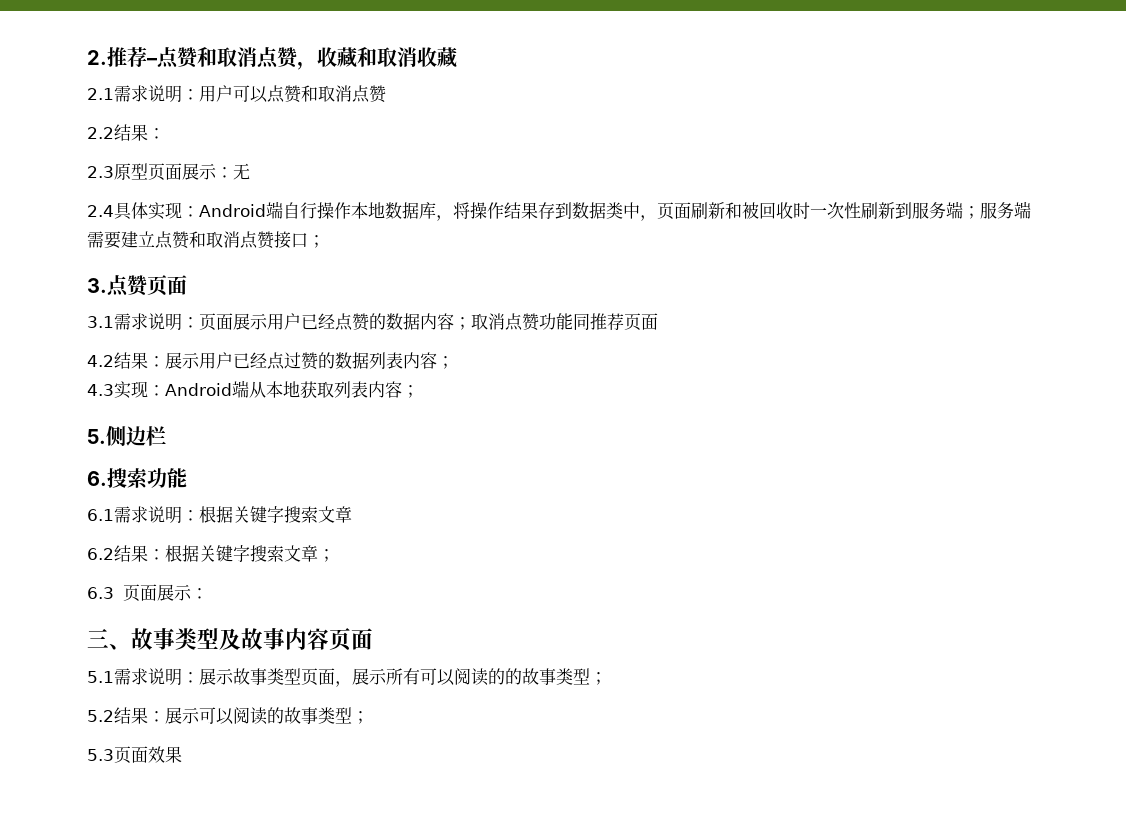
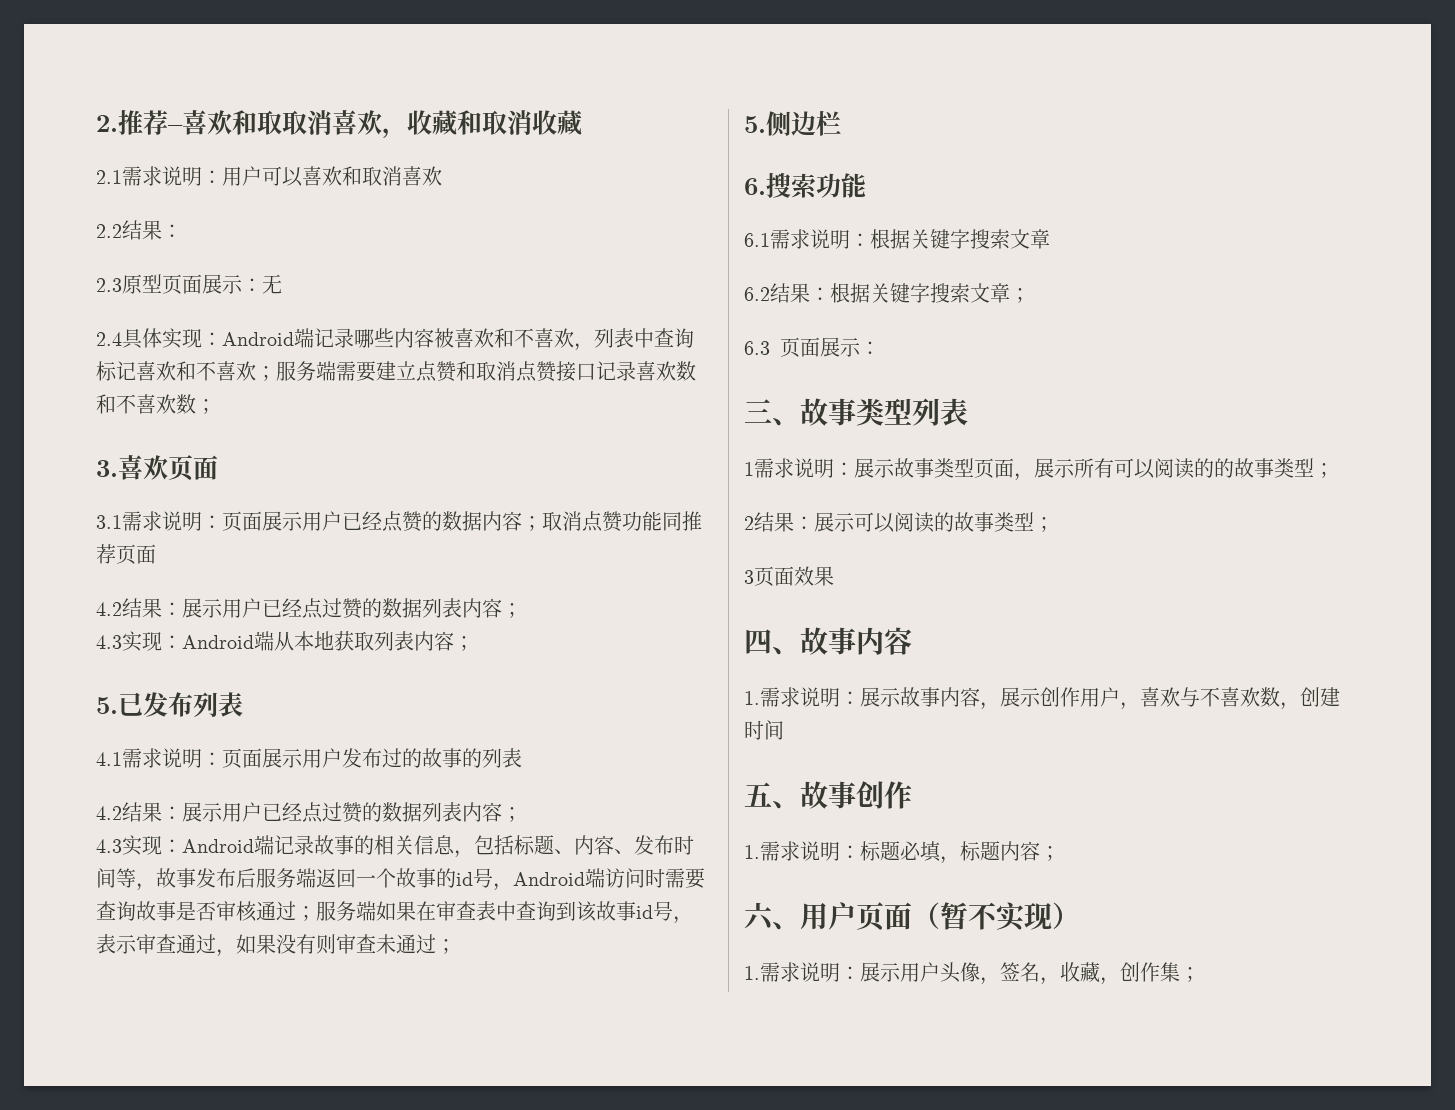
[157,47,299,69] 点赞和取消点赞 -> [182,110,382,135] 喜欢和取取消喜欢
[267,85,387,103] 点赞和取消点赞 -> [302,166,442,186] 喜欢和取消喜欢
[283,201,963,221] 自行操作本地数据库，将操作结果存到数据类中，页面刷新和被回收时一次性刷新到服务端 -> [314,328,694,351] [96,361,256,381] 记录哪些内容被喜欢和不喜欢，列表中查询标记喜欢和不喜欢
(308, 240) none -> [596,361,696,381] [96,394,196,414] 记录喜欢数和不喜欢数
[107,275,149,297] 点赞 -> [118,455,168,480] 喜欢
(419, 391) none -> [96,692,243,718] [96,748,522,768] [96,802,522,823] [96,835,694,858] [96,868,705,891] [96,901,693,924] [96,934,456,957] // 5.已发布列表 // 4.1需求说明：页面展示用户发布过的故事的列表 // 4.2结果：展示用户已经点过赞的数据列表内容； // 4.3实现：Android端记录故事的相关信息，包括标题、内容、发布时间等，故事发布后服务端返回一个故事的id号，Android端访问时需要查询故事是否审核通过；服务端如果在审查表中查询到该故事id号，表示审查通过，如果没有则审查未通过；
[219,628,373,651] [87,671,114,683] 及故事内容页面 // 5.1 -> [912,398,968,426] [744,462,754,476] 列表 // 1
[87,710,114,722] 5.2 -> [744,516,754,530] 2
[87,749,114,761] 5.3 -> [744,570,754,584] 3
(182, 754) none -> [744,627,912,655] [744,687,1340,710] [744,720,784,740] [744,781,912,809] [744,841,1060,864] [744,902,1080,932] [744,962,1200,985] // 四、故事内容 // 1.需求说明：展示故事内容，展示创作用户，喜欢与不喜欢数，创建时间 // 五、故事创作 // 1.需求说明：标题必填，标题内容； // 六、用户页面（暂不实现） // 1.需求说明：展示用户头像，签名，收藏，创作集；

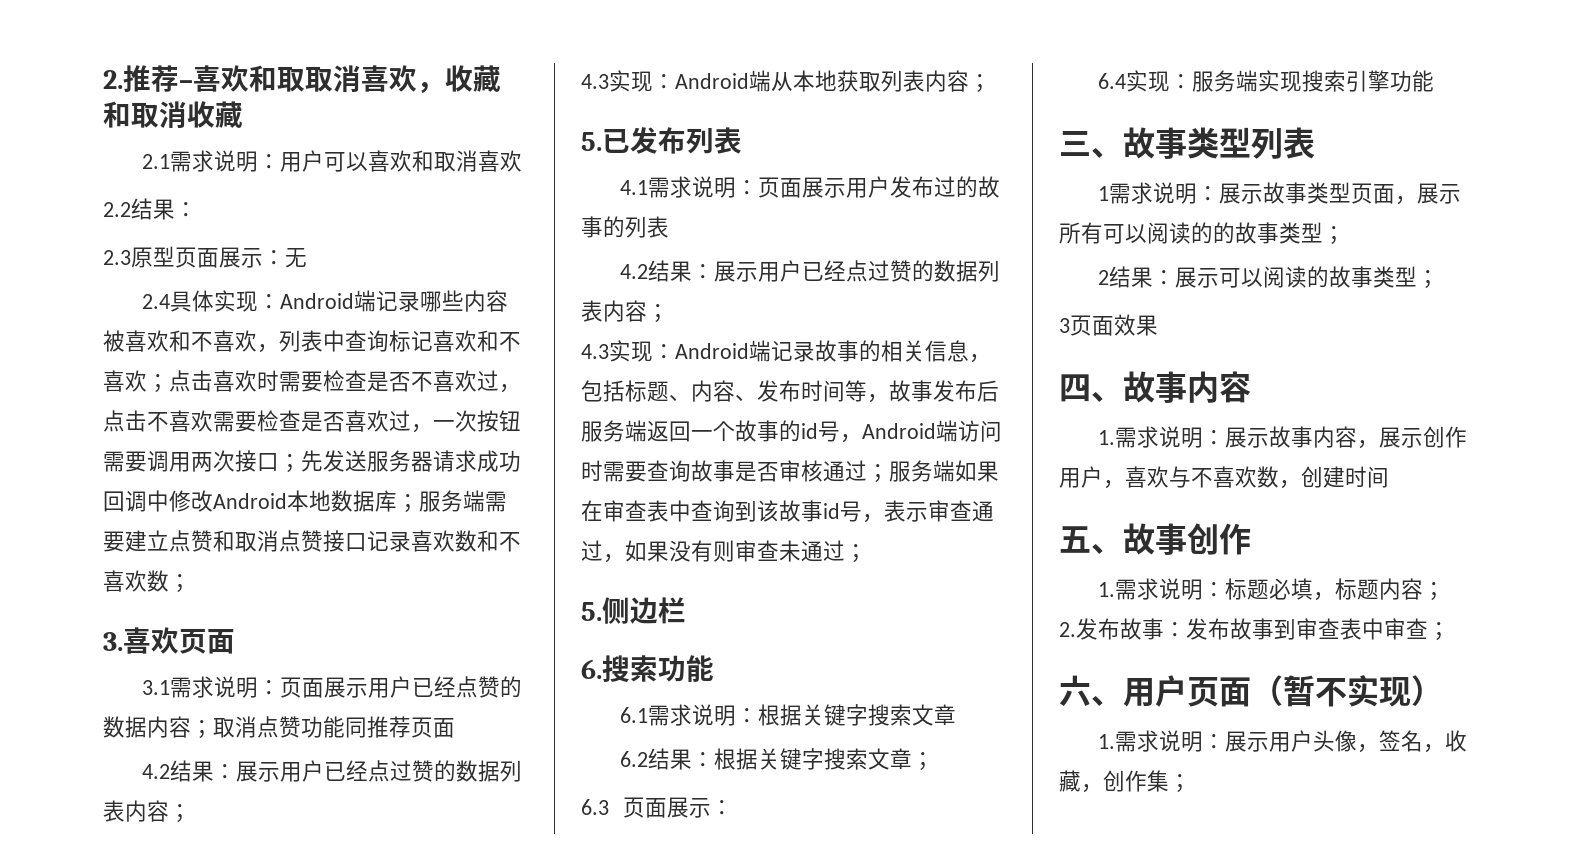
(276, 373) none -> [169,370,521,393] [103,410,521,433] [103,450,521,473] [103,490,419,513] 点击喜欢时需要检查是否不喜欢过，点击不喜欢需要检查是否喜欢过，一次按钮需要调用两次接口；先发送服务器请求成功回调中修改Android本地数据库；
(880, 348) none -> [1097,70,1434,92] // 6.4实现：服务端实现搜索引擎功能
(1060, 853) none -> [1059,618,1450,641] // 2.发布故事：发布故事到审查表中审查；

